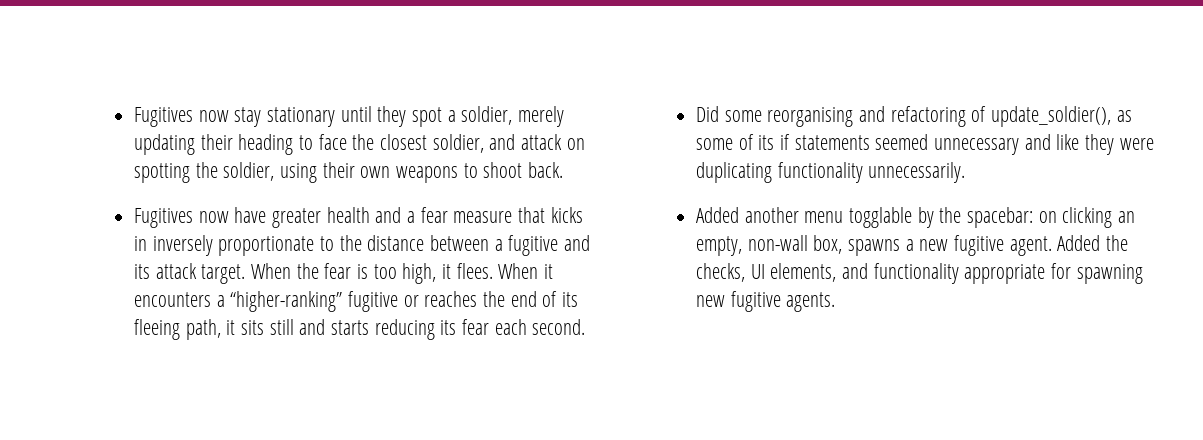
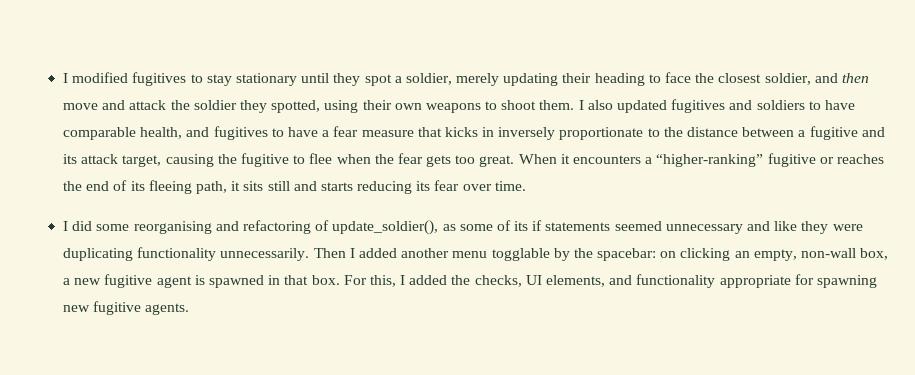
[134,107,229,127] Fugitives now -> [63,72,203,86] I modified fugitives to
[521,134,585,150] [134,162,275,183] attack on spotting the soldier, -> [841,73,869,83] [63,100,321,113] then move and attack the soldier they spotted,
[528,162,564,178] [134,207,402,228] back. // Fugitives now have greater health and -> [539,99,855,113] [63,126,318,140] them. I also updated fugitives and soldiers to have comparable health, and fugitives to have
[201,263,493,284] target. When the fear is too high, it flees. -> [122,153,515,167] target, causing the fugitive to flee when the fear gets too great.
[494,319,586,335] [696,106,720,122] each second. // Did -> [462,181,526,191] [63,221,93,231] over time. // I did
[696,207,740,223] // Added -> [313,248,397,258] Then I added
[848,239,901,256] spawns -> (889, 254) none
[1009,235,1101,256] agent. Added -> [156,275,448,288] agent is spawned in that box. For this, I added

